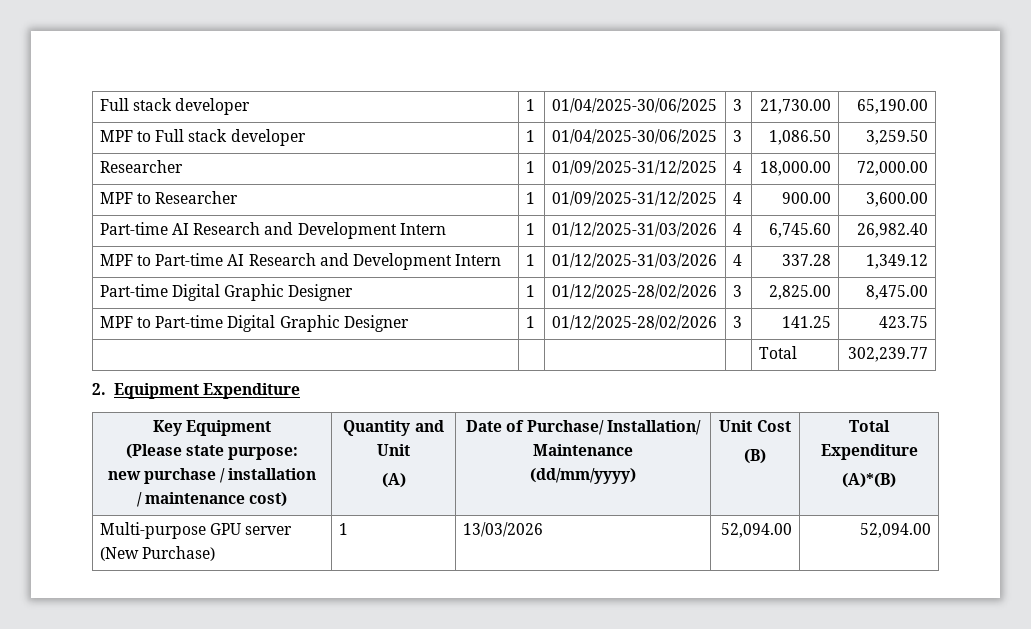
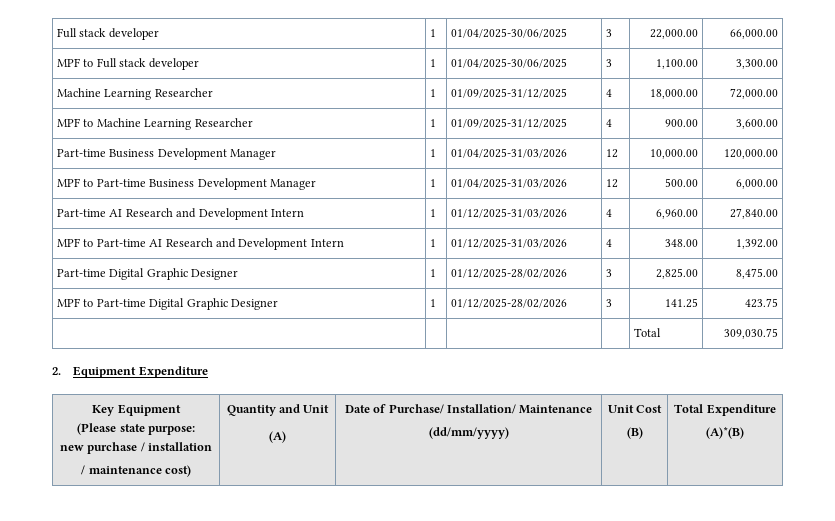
[99,98,251,115] [525,99,535,111] [551,98,717,113] [732,99,742,111] [760,99,832,114] [857,99,929,114] Full stack developer | 1 | 01/04/2025-30/06/2025 | 3 | 21,730.00 | 65,190.00 -> [57,28,159,40] [430,29,437,37] [451,28,568,38] [606,29,613,37] [649,29,698,39] [729,29,778,39] Full stack developer | 1 | 01/04/2025-30/06/2025 | 3 | 22,000.00 | 66,000.00
[769,130,832,145] [866,130,929,145] 1,086.50 | 3,259.50 // -> [655,59,698,69] [735,59,778,69] [57,88,152,100] 1,100.00 | 3,300.00 // Machine Learning
(151, 198) none -> [96,118,192,130] Machine Learning
[99,222,446,239] [525,223,535,235] [551,222,717,237] [732,223,742,235] [769,223,832,238] [857,223,929,238] // Part-time AI Research and Development Intern | 1 | 01/12/2025-31/03/2026 | 4 | 6,745.60 | 26,982.40 -> [57,148,277,160] [430,149,437,157] [451,148,568,158] [606,149,619,158] [649,149,698,159] [723,149,778,159] [57,178,316,190] [430,179,437,187] [451,178,568,188] [606,179,619,188] [664,178,698,187] [735,179,778,189] [57,208,304,220] [430,209,437,217] [451,208,568,218] [606,209,613,217] [655,209,698,219] [729,208,778,219] // Part-time Business Development Manager | 1 | 01/04/2025-31/03/2026 | 12 | 10,000.00 | 120,000.00 // MPF to Part-time Business Development Manager | 1 | 01/04/2025-31/03/2026 | 12 | 500.00 | 6,000.00 // Part-time AI Research and Development Intern | 1 | 01/12/2025-31/03/2026 | 4 | 6,960.00 | 27,840.00
[782,254,832,266] [866,254,929,269] 337.28 | 1,349.12 -> [664,239,698,247] [735,239,778,249] 348.00 | 1,392.00
[848,347,929,362] 302,239.77 -> [723,328,778,339] 309,030.75
[99,522,293,539] [99,546,215,561] [338,523,348,535] [462,522,543,537] [721,523,793,538] [860,523,932,538] // Multi-purpose GPU server (New Purchase) | 1 | 13/03/2026 | 52,094.00 | 52,094.00 -> (744, 433) none

